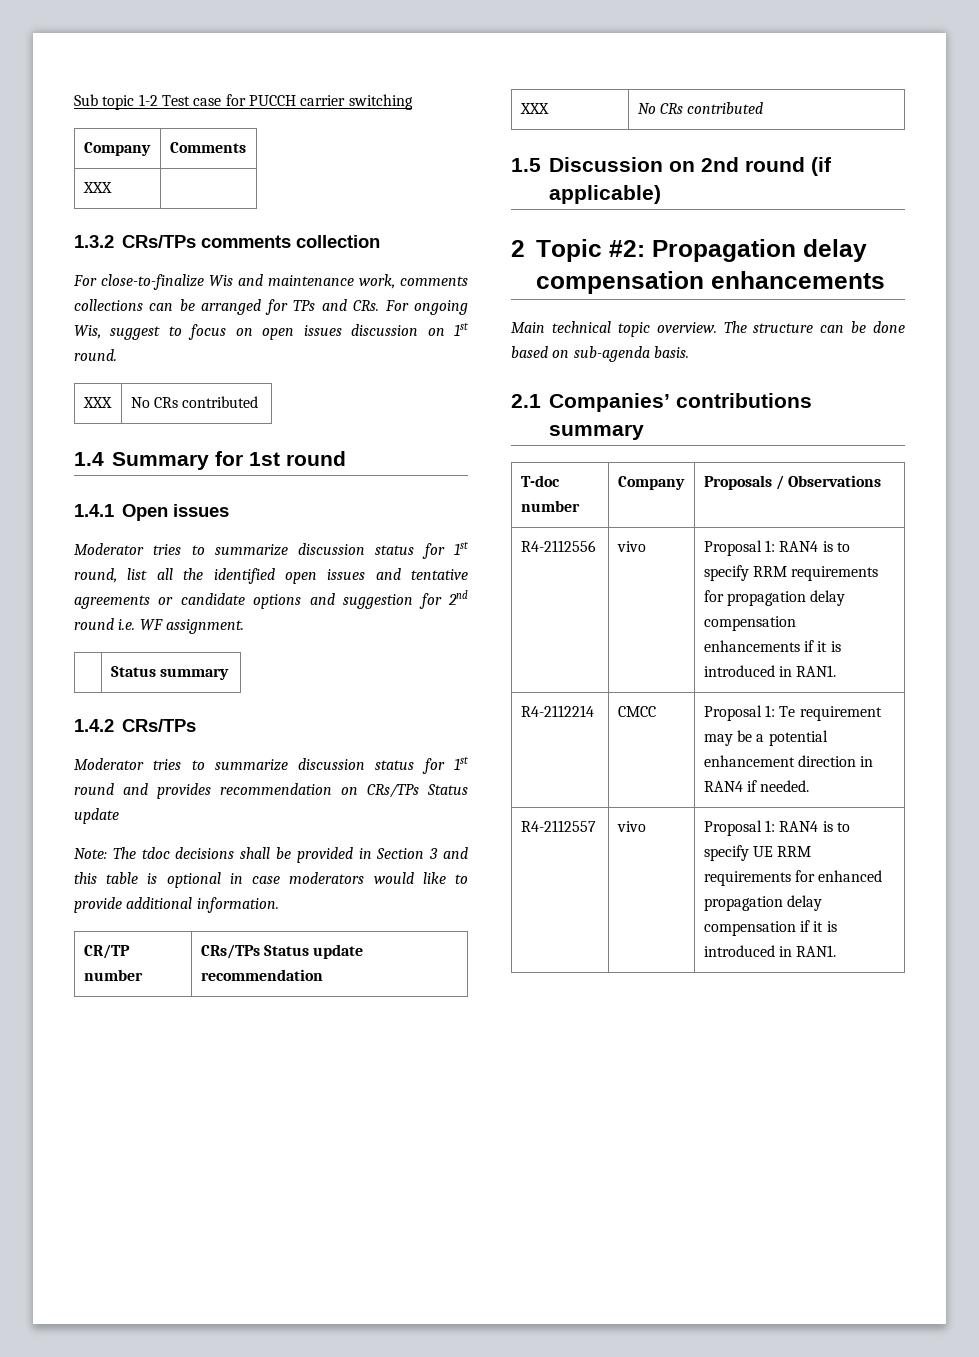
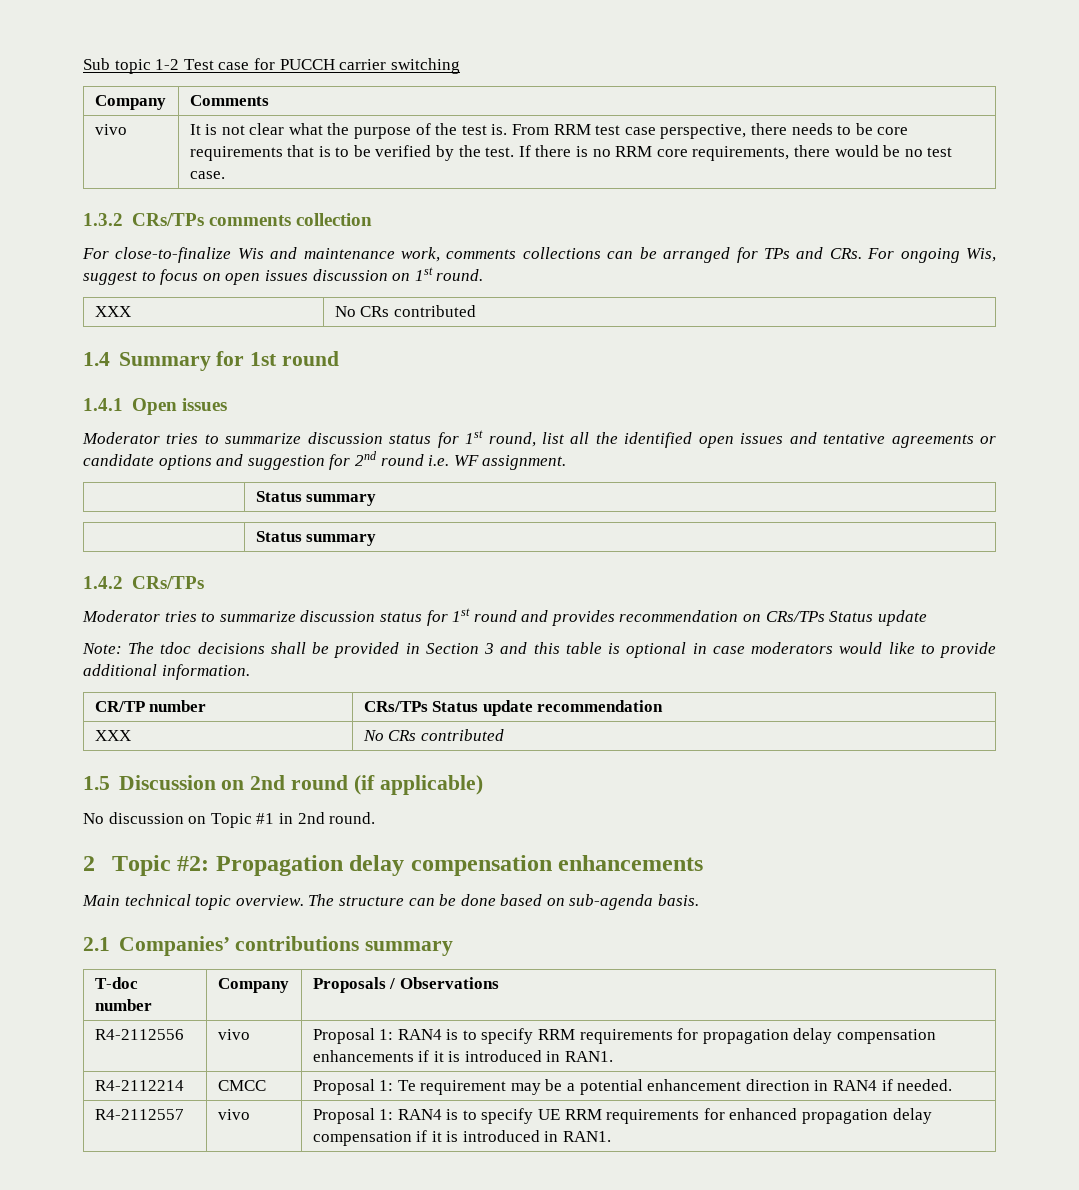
[82,182,112,193] XXX | -> [94,124,127,135] [189,123,909,139] [189,145,953,161] [189,171,225,179] vivo | It is not clear what the purpose of the test is. From RRM test case perspective, there needs to be core requirements that is to be verified by the test. If there is no RRM core requirements, there would be no test case.
(230, 674) none -> [255,531,377,546] // | Status summary
(661, 194) none -> [83,812,376,828] // No discussion on Topic #1 in 2nd round.

